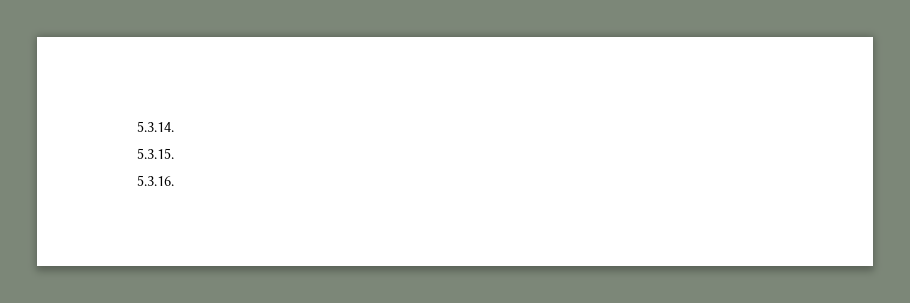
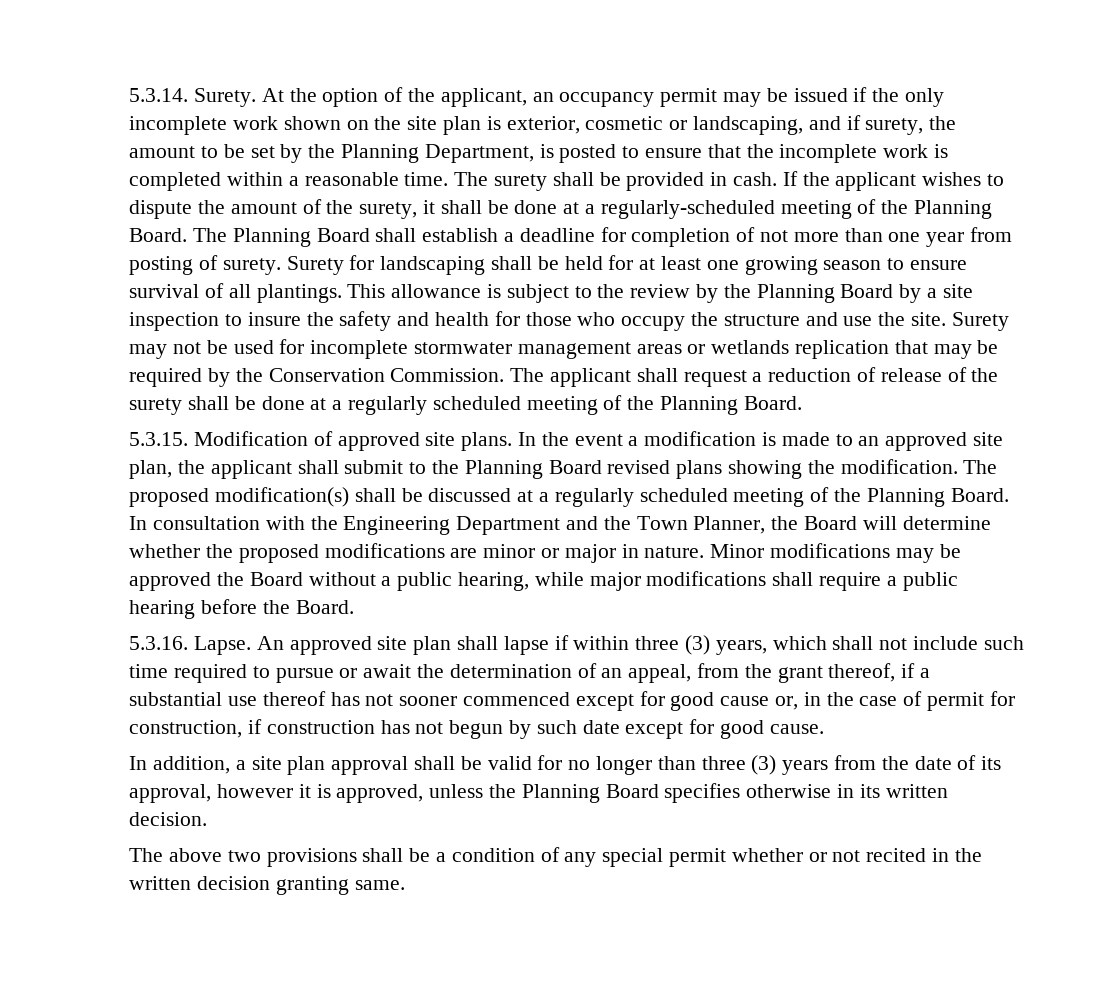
[136,148,174,159] [136,175,174,186] // 5.3.15. // 5.3.16. -> [193,87,944,107] [129,115,957,135] [129,144,948,163] [129,171,1004,191] [129,199,992,219] [129,227,1012,247] [129,255,967,275] [129,283,973,303] [129,311,1009,331] [129,339,999,359] [129,367,999,387] [129,395,802,415] [129,431,1003,451] [129,459,998,479] [129,487,1009,507] [129,516,991,535] [129,543,961,563] [129,571,958,591] [129,599,354,619] [129,635,1024,655] [129,663,930,683] [129,691,1015,711] [129,719,824,739] [129,755,1002,775] [129,783,948,803] [129,812,208,826] [129,847,982,867] [129,876,405,895] Surety. At the option of the applicant, an occupancy permit may be issued if the only incomplete work shown on the site plan is exterior, cosmetic or landscaping, and if surety, the amount to be set by the Planning Department, is posted to ensure that the incomplete work is completed within a reasonable time. The surety shall be provided in cash. If the applicant wishes to dispute the amount of the surety, it shall be done at a regularly-scheduled meeting of the Planning Board. The Planning Board shall establish a deadline for completion of not more than one year from posting of surety. Surety for landscaping shall be held for at least one growing season to ensure survival of all plantings. This allowance is subject to the review by the Planning Board by a site inspection to insure the safety and health for those who occupy the structure and use the site. Surety may not be used for incomplete stormwater management areas or wetlands replication that may be required by the Conservation Commission. The applicant shall request a reduction of release of the surety shall be done at a regularly scheduled meeting of the Planning Board. // 5.3.15. Modification of approved site plans. In the event a modification is made to an approved site plan, the applicant shall submit to the Planning Board revised plans showing the modification. The proposed modification(s) shall be discussed at a regularly scheduled meeting of the Planning Board. In consultation with the Engineering Department and the Town Planner, the Board will determine whether the proposed modifications are minor or major in nature. Minor modifications may be approved the Board without a public hearing, while major modifications shall require a public hearing before the Board. // 5.3.16. Lapse. An approved site plan shall lapse if within three (3) years, which shall not include such time required to pursue or await the determination of an appeal, from the grant thereof, if a substantial use thereof has not sooner commenced except for good cause or, in the case of permit for construction, if construction has not begun by such date except for good cause. // In addition, a site plan approval shall be valid for no longer than three (3) years from the date of its approval, however it is approved, unless the Planning Board specifies otherwise in its written decision. // The above two provisions shall be a condition of any special permit whether or not recited in the written decision granting same.

